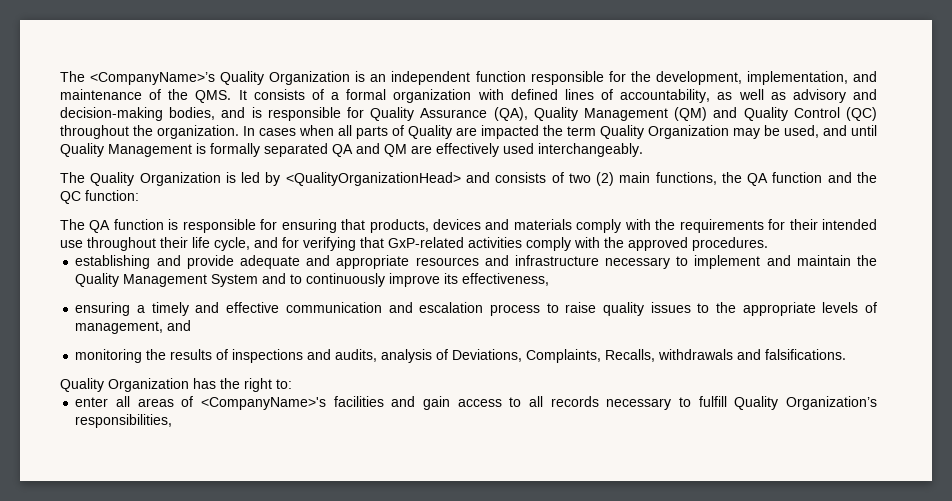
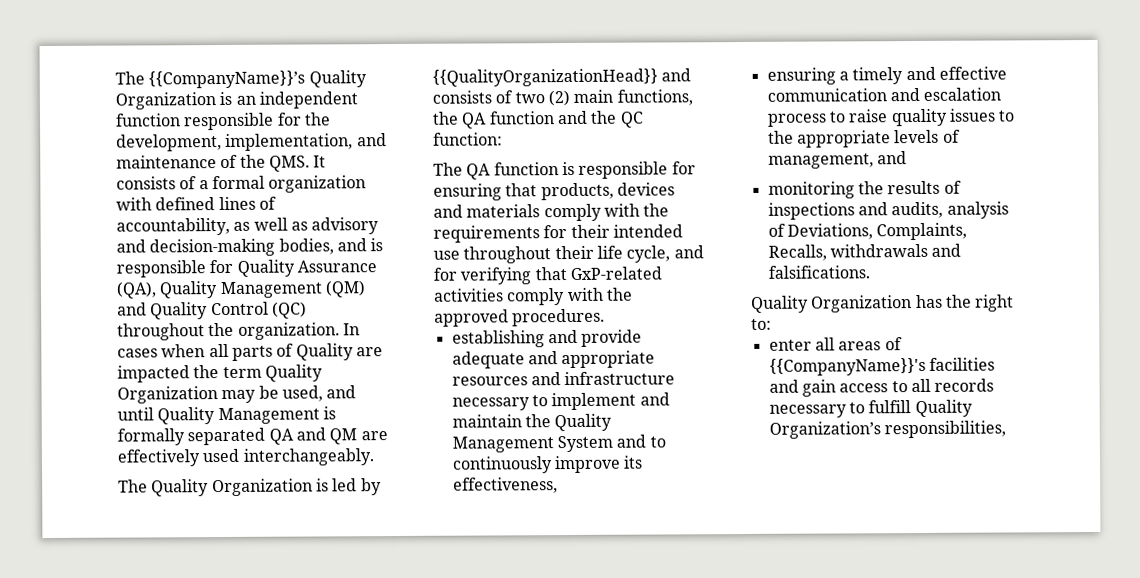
[60,71,216,85] The <CompanyName>’s -> [115,70,306,89] The {{CompanyName}}’s
[285,172,461,186] <QualityOrganizationHead> -> [432,68,658,87] {{QualityOrganizationHead}}
[201,397,327,410] <CompanyName>'s -> [768,357,926,376] {{CompanyName}}'s

